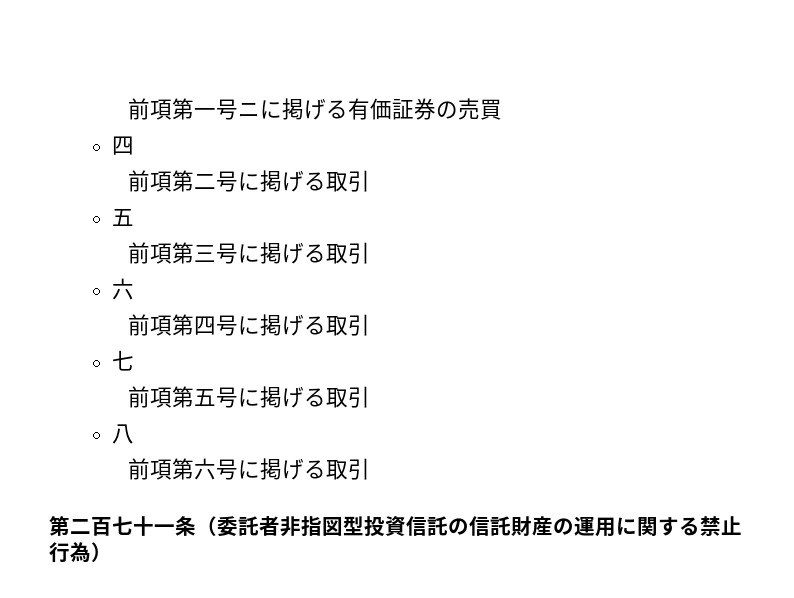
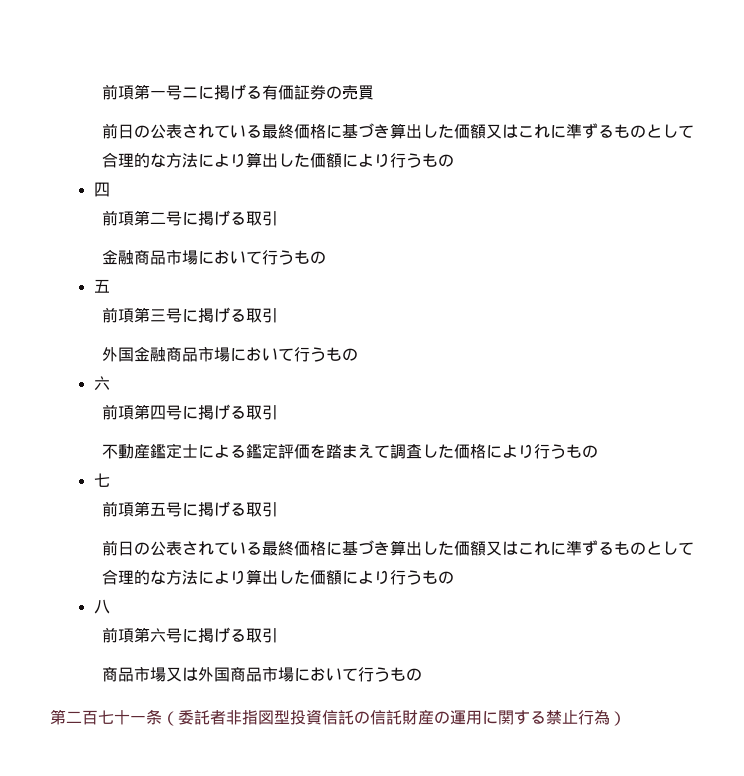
(503, 109) none -> [101,123,694,139] [101,152,454,168] // 前日の公表されている最終価格に基づき算出した価額又はこれに準ずるものとして合理的な方法により算出した価額により行うもの
(371, 181) none -> [101,249,326,265] // 金融商品市場において行うもの
(371, 253) none -> [101,346,358,362] // 外国金融商品市場において行うもの
(371, 325) none -> [101,443,598,459] // 不動産鑑定士による鑑定評価を踏まえて調査した価格により行うもの
(371, 397) none -> [101,540,694,556] [101,569,454,585] // 前日の公表されている最終価格に基づき算出した価額又はこれに準ずるものとして合理的な方法により算出した価額により行うもの
(371, 469) none -> [101,666,422,682] // 商品市場又は外国商品市場において行うもの

